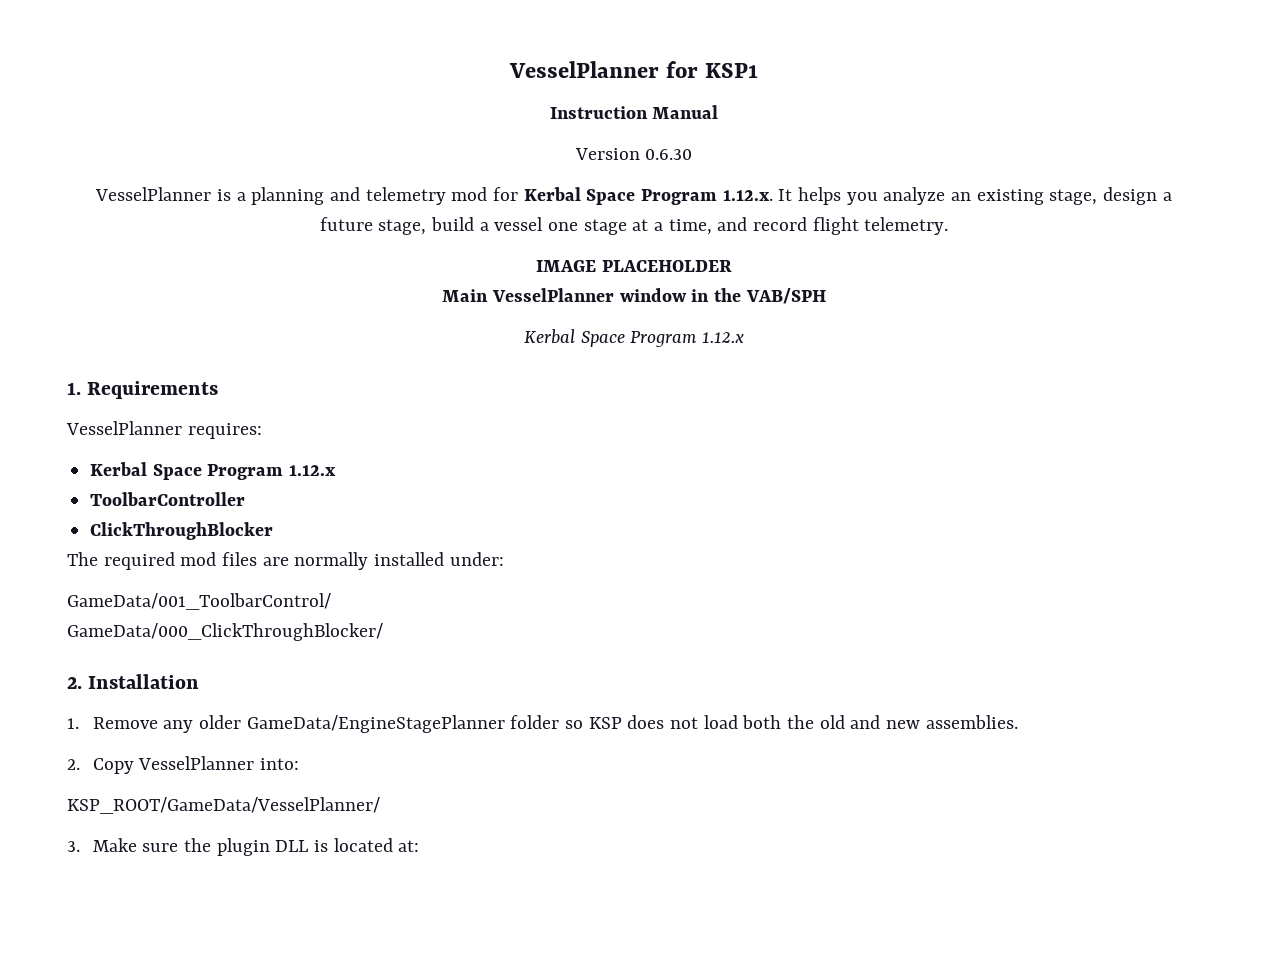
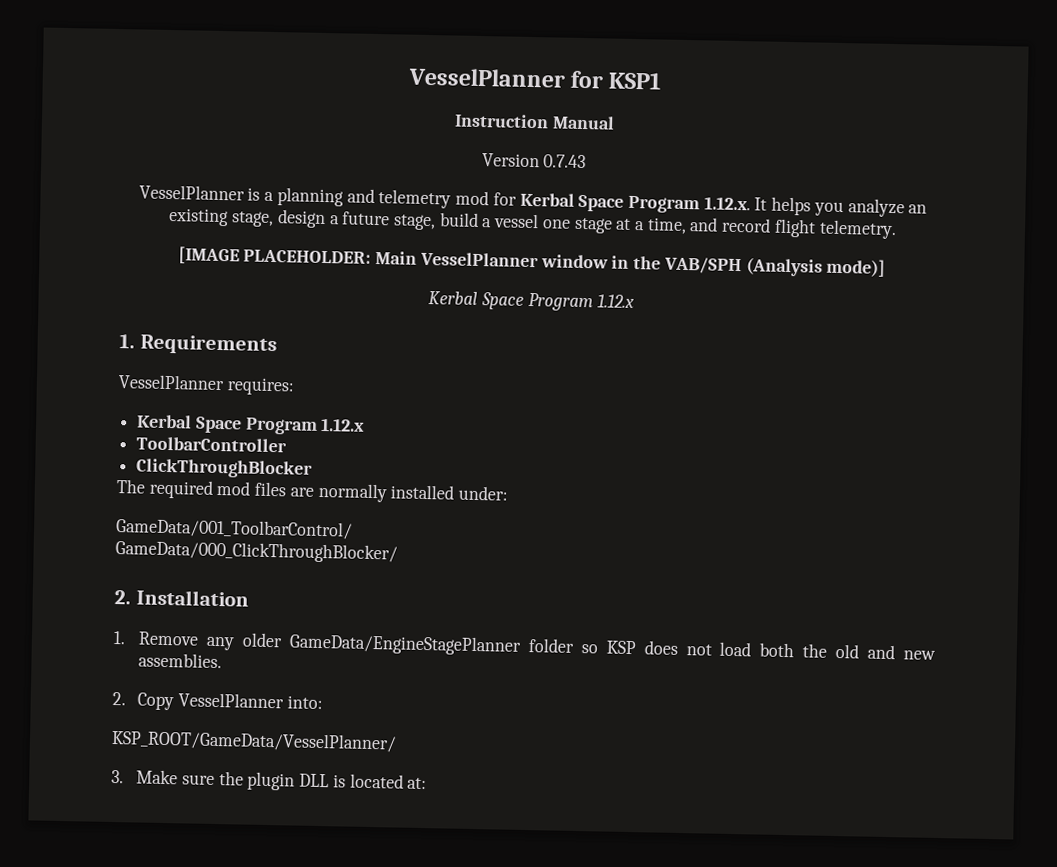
[645,149,693,160] 0.6.30 -> [543,154,587,169] 0.7.43
[536,260,732,272] IMAGE PLACEHOLDER // -> [177,246,372,265] [IMAGE PLACEHOLDER:
(826, 296) none -> [745,257,887,277] (Analysis mode)]

